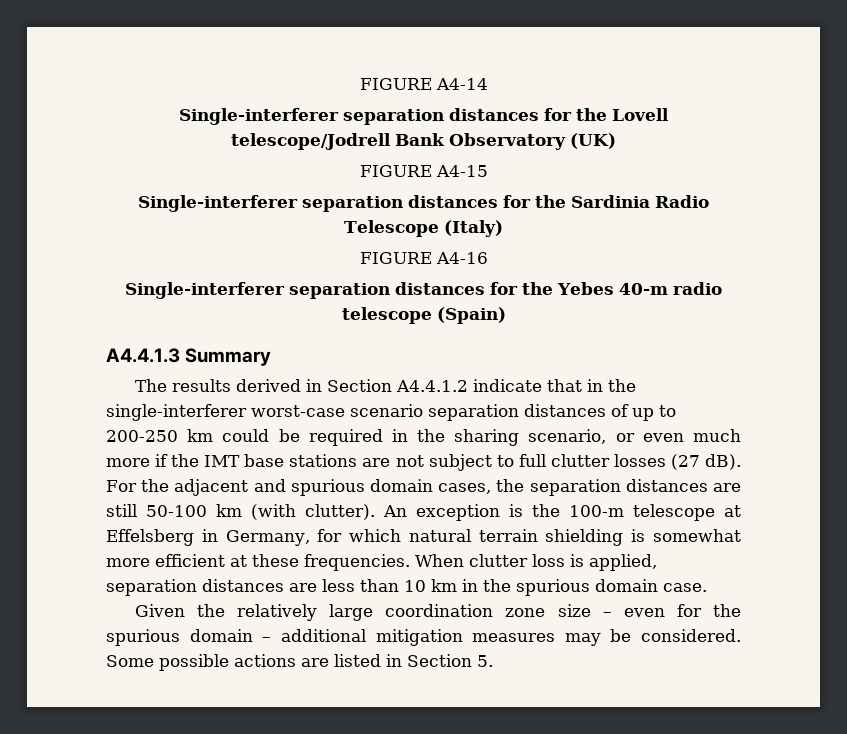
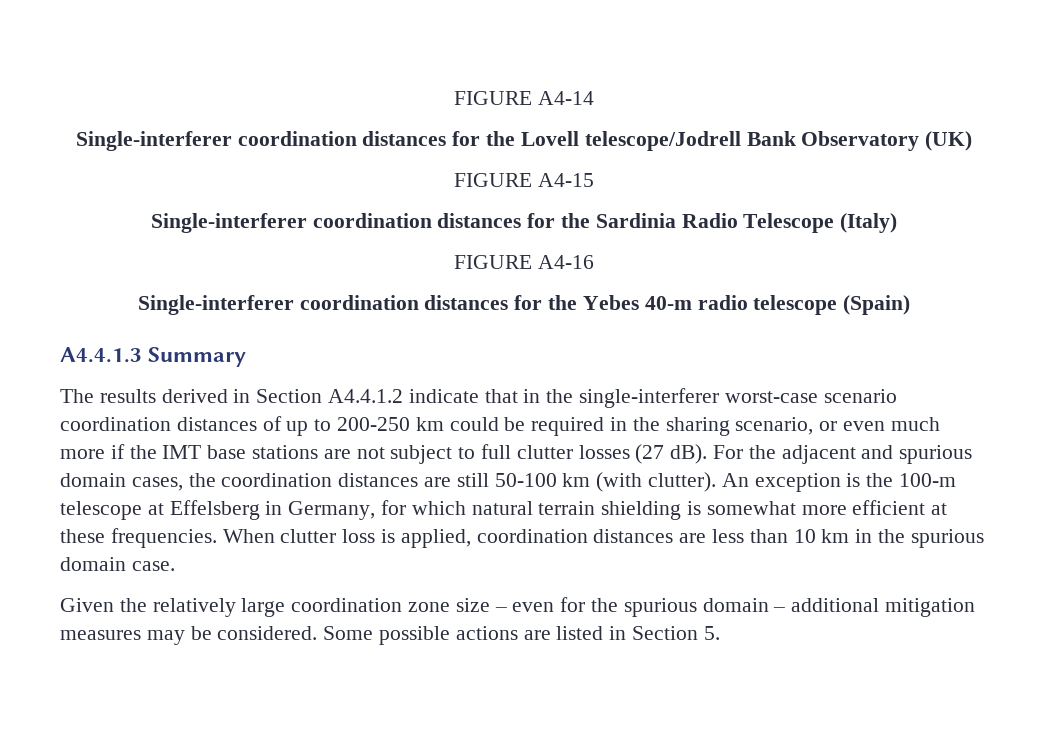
[343,109,444,125] separation -> [237,131,357,146] coordination
[302,196,403,212] separation -> [312,213,432,228] coordination
[289,283,391,299] separation -> [299,295,419,310] coordination
[428,404,519,421] separation -> [60,417,171,431] coordination
[529,479,621,496] separation -> [221,473,333,487] coordination
[106,579,197,596] separation -> [476,529,588,543] coordination

